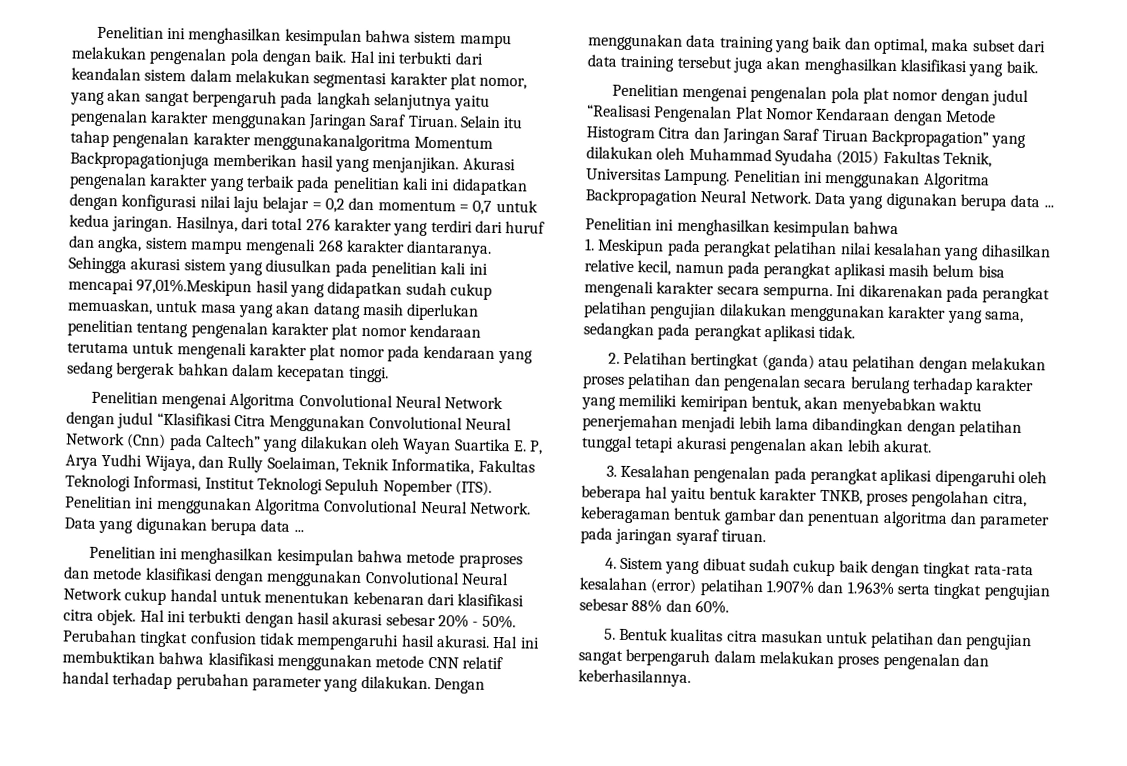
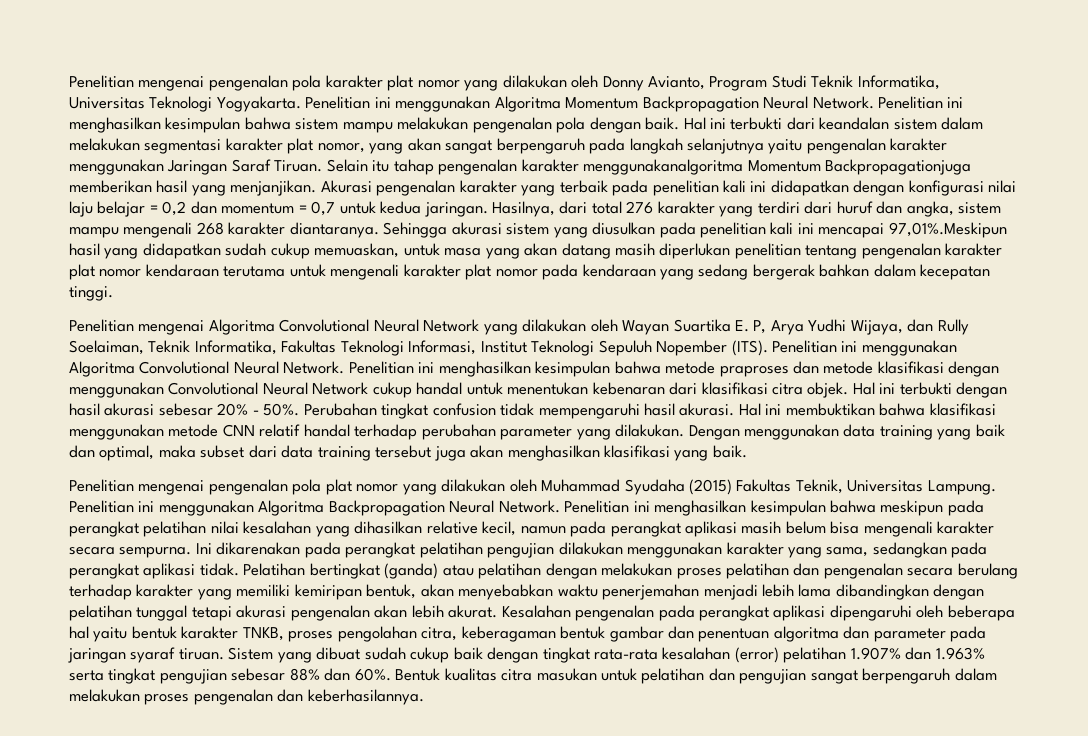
[96,25,164,39] Penelitian -> [69,75,940,91] [69,96,944,112] Penelitian mengenai pengenalan pola karakter plat nomor yang dilakukan oleh Donny Avianto, Program Studi Teknik Informatika, Universitas Teknologi Yogyakarta. Penelitian ini menggunakan Algoritma Momentum Backpropagation Neural Network. Penelitian
[66,411,512,432] [66,432,261,451] dengan judul “Klasifikasi Citra Menggunakan Convolutional Neural Network (Cnn) pada Caltech” -> (480, 325) none
[64,517,304,536] Data yang digunakan berupa data ... // -> (345, 367) none
[940,88,1030,107] [587,104,996,126] [586,126,989,148] dengan judul “Realisasi Pengenalan Plat Nomor Kendaraan dengan Metode Histogram Citra dan Jaringan Saraf Tiruan Backpropagation” -> (399, 488) none
[813,192,1054,211] [585,217,900,238] [585,238,665,256] Data yang digunakan berupa data ... // Penelitian ini menghasilkan kesimpulan bahwa // 1. Meskipun -> [564,500,944,516] Penelitian ini menghasilkan kesimpulan bahwa meskipun
[607,352,620,364] // 2. -> (239, 569) none
[605,465,617,477] // 3. -> (498, 611) none
[604,557,617,569] // 4. -> (224, 654) none
[603,628,616,640] // 5. -> (391, 674) none

